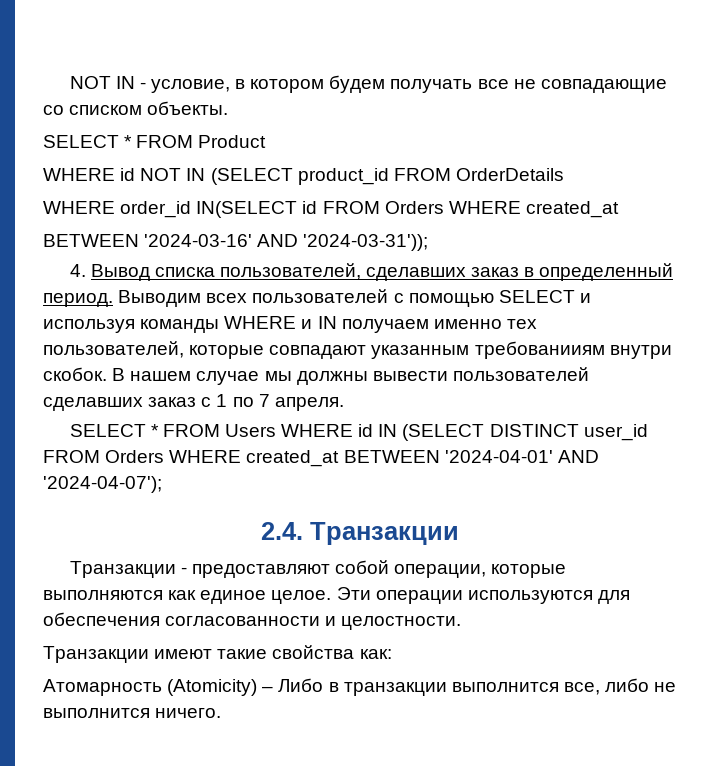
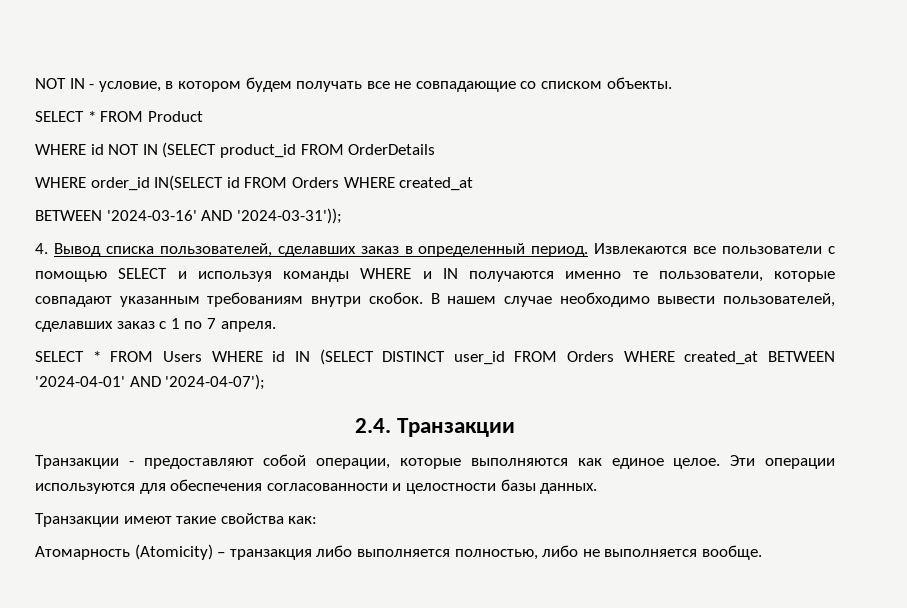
[118,289,389,307] Выводим всех пользователей -> [594,243,823,254] Извлекаются все пользователи
[341,319,537,333] [43,341,184,358] получаем именно тех пользователей, -> [469,271,763,282] получаются именно те пользователи,
[474,341,605,359] требованииям -> [207,292,304,307] требованиям
[264,367,589,385] мы должны вывести пользователей -> [559,292,835,307] необходимо вывести пользователей,
[341,616,462,630] целостности. -> [405,479,598,494] целостности базы данных.
[278,678,677,696] [43,708,222,718] Либо в транзакции выполнится все, либо не выполнится ничего. -> [229,545,762,560] транзакция либо выполняется полностью, либо не выполняется вообще.

